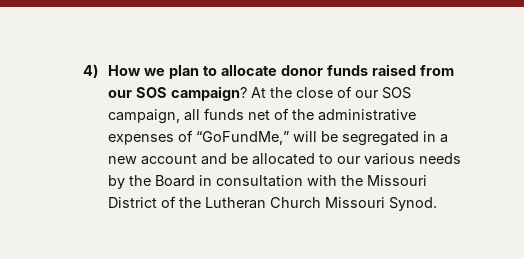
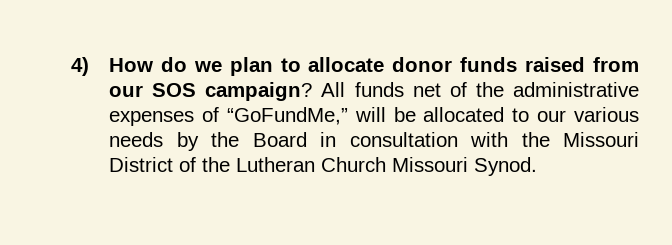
(142, 70) none -> [160,57,187,72] do
[251,86,412,99] [108,109,201,124] At the close of our SOS campaign, all -> [321,82,346,97] All
[342,131,449,146] [108,153,249,165] segregated in a new account and be -> (416, 114) none

